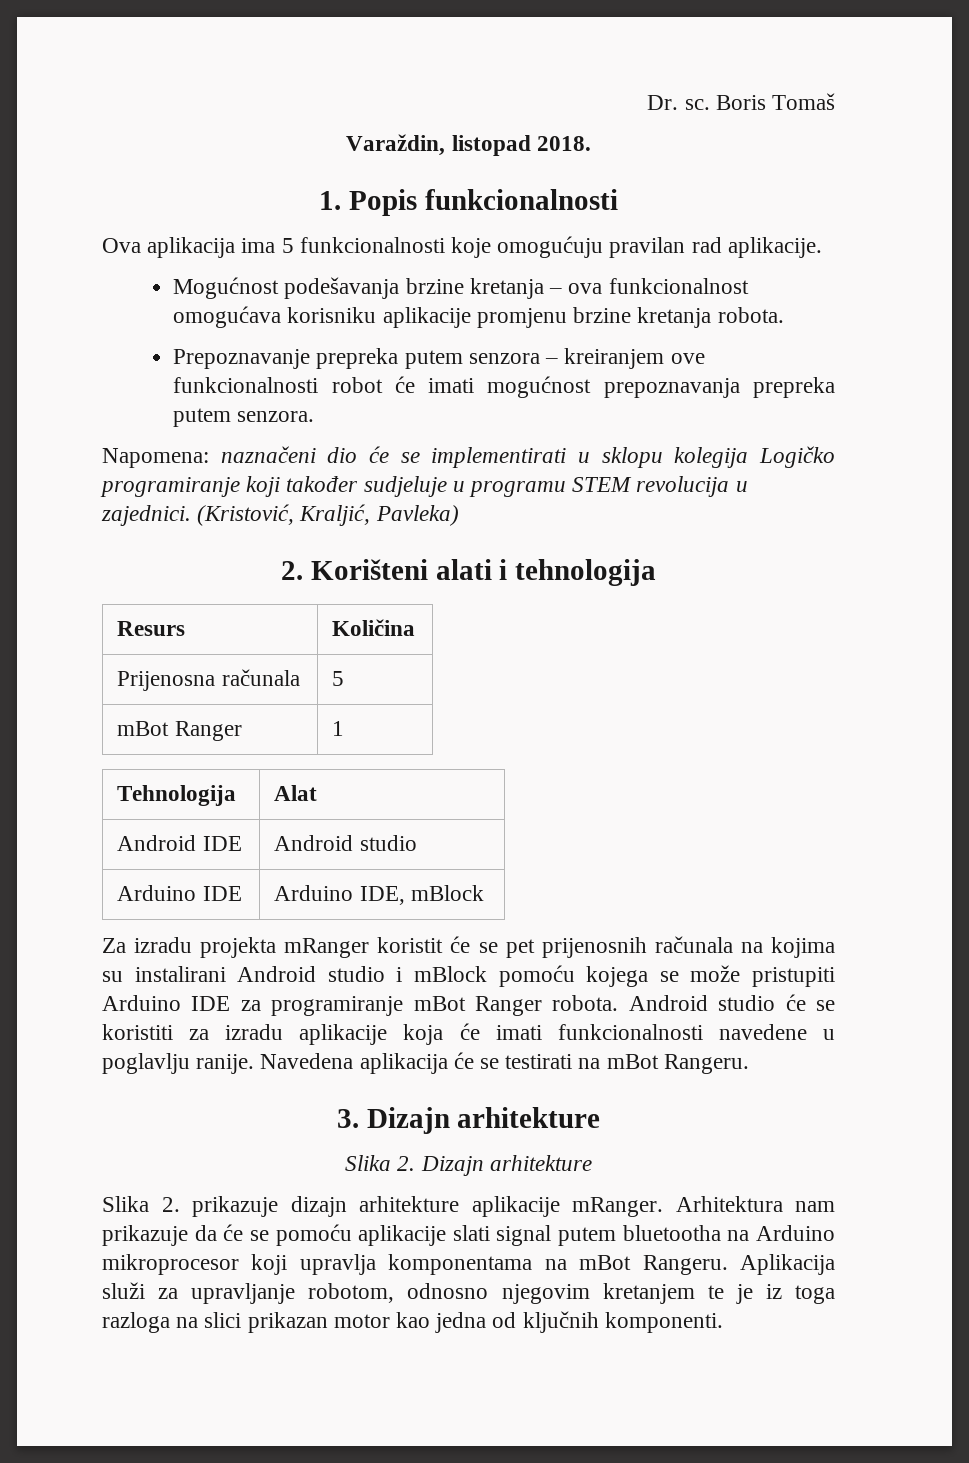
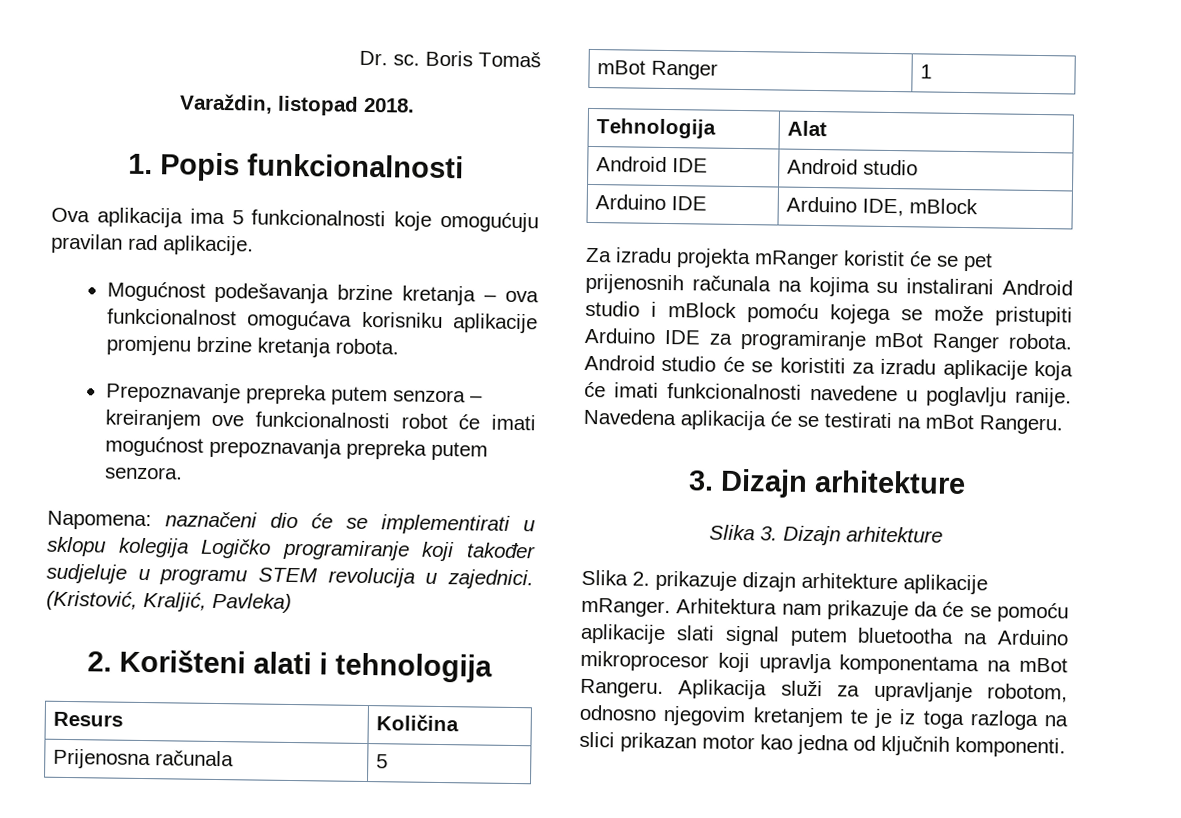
[397,1156,416,1171] 2. -> [760,526,778,541] 3.

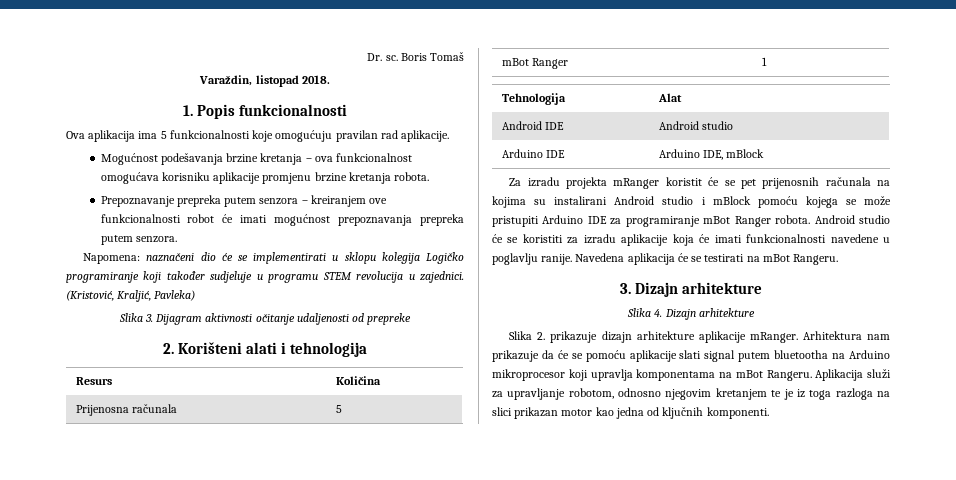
(292, 602) none -> [118,313,412,325] // Slika 3. Dijagram aktivnosti očitanje udaljenosti od prepreke
[760,526,778,541] 3. -> [654,309,663,317] 4.

